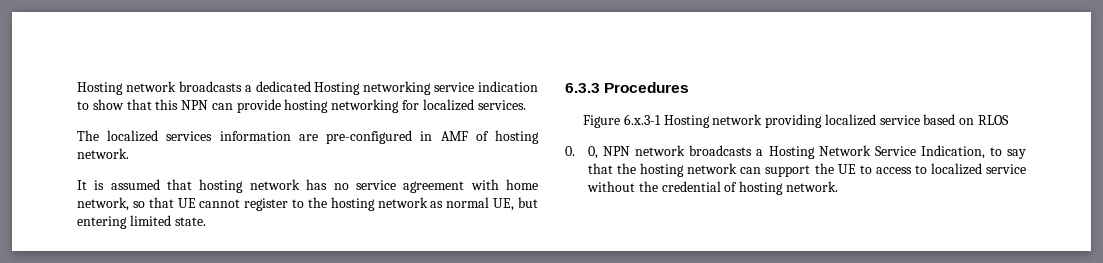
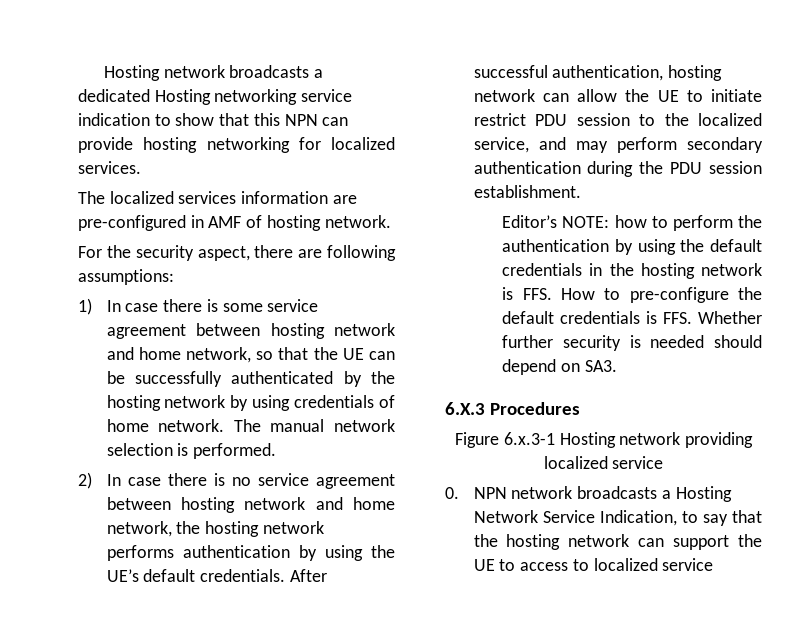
[77,179,538,193] [77,197,539,211] [77,215,206,229] [565,83,600,93] It is assumed that hosting network has no service agreement with home network, so that UE cannot register to the hosting network as normal UE, but entering limited state. // 6.3.3 -> [78,245,396,261] [78,269,174,285] [78,298,319,315] [106,323,395,339] [106,347,395,363] [106,371,396,387] [106,395,395,411] [106,419,396,432] [106,443,277,459] [78,472,396,489] [106,497,396,513] [106,521,324,537] [106,545,396,561] [106,569,327,582] [473,65,723,81] [473,89,762,102] [473,113,762,126] [473,137,764,153] [473,161,762,177] [473,185,581,198] [502,215,762,231] [502,239,762,255] [502,263,762,279] [502,287,762,303] [502,311,762,324] [502,335,762,351] [502,359,617,375] [445,402,485,415] For the security aspect, there are following assumptions: // 1) In case there is some service agreement between hosting network and home network, so that the UE can be successfully authenticated by the hosting network by using credentials of home network. The manual network selection is performed. // 2) In case there is no service agreement between hosting network and home network, the hosting network performs authentication by using the UE’s default credentials. After successful authentication, hosting network can allow the UE to initiate restrict PDU session to the localized service, and may perform secondary authentication during the PDU session establishment. // Editor’s NOTE: how to perform the authentication by using the default credentials in the hosting network is FFS. How to pre-configure the default credentials is FFS. Whether further security is needed should depend on SA3. // 6.X.3
[923,114,1010,125] based on RLOS -> (664, 462) none
[588,146,599,159] 0, -> (459, 493) none
[587,181,839,195] without the credential of hosting network. -> (714, 564) none

